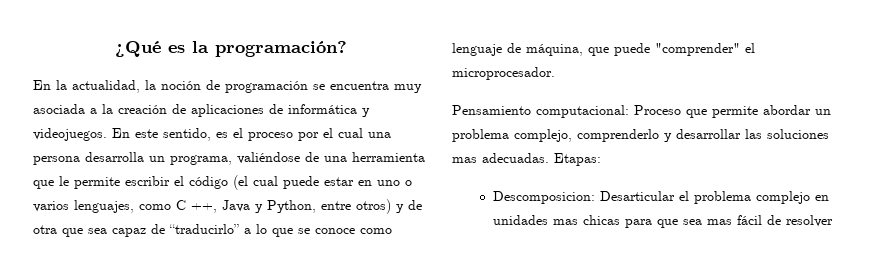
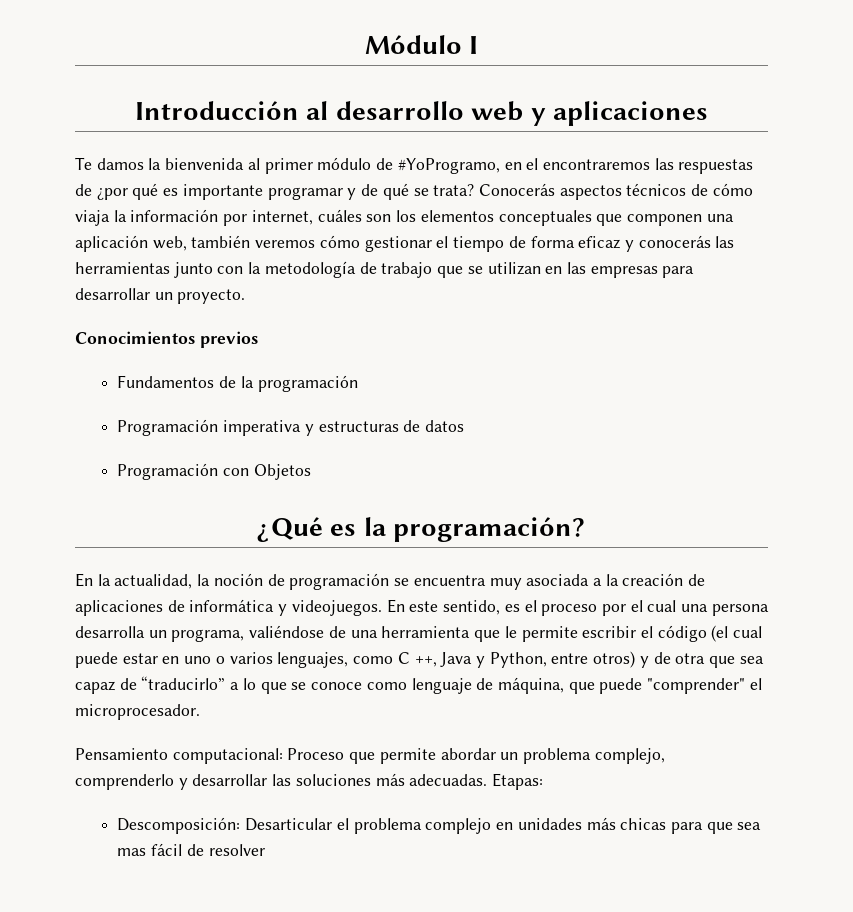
(115, 49) none -> [364,35,479,54] [134,101,709,126] [75,157,754,174] [75,183,753,200] [75,209,734,226] [75,235,735,252] [75,261,695,278] [75,288,246,304] [75,331,258,348] [117,375,358,392] [117,419,465,436] [117,463,311,480] Módulo I // Introducción al desarrollo web y aplicaciones // Te damos la bienvenida al primer módulo de #YoProgramo, en el encontraremos las respuestas de ¿por qué es importante programar y de qué se trata? Conocerás aspectos técnicos de cómo viaja la información por internet, cuáles son los elementos conceptuales que componen una aplicación web, también veremos cómo gestionar el tiempo de forma eficaz y conocerás las herramientas junto con la metodología de trabajo que se utilizan en las empresas para desarrollar un proyecto. // Conocimientos previos // Fundamentos de la programación // Programación imperativa y estructuras de datos // Programación con Objetos //
[452,157,477,163] mas -> [375,773,405,786] más
[492,191,595,204] Descomposicion: -> [117,817,241,834] Descomposición:
[552,219,578,225] mas -> [586,817,616,830] más

